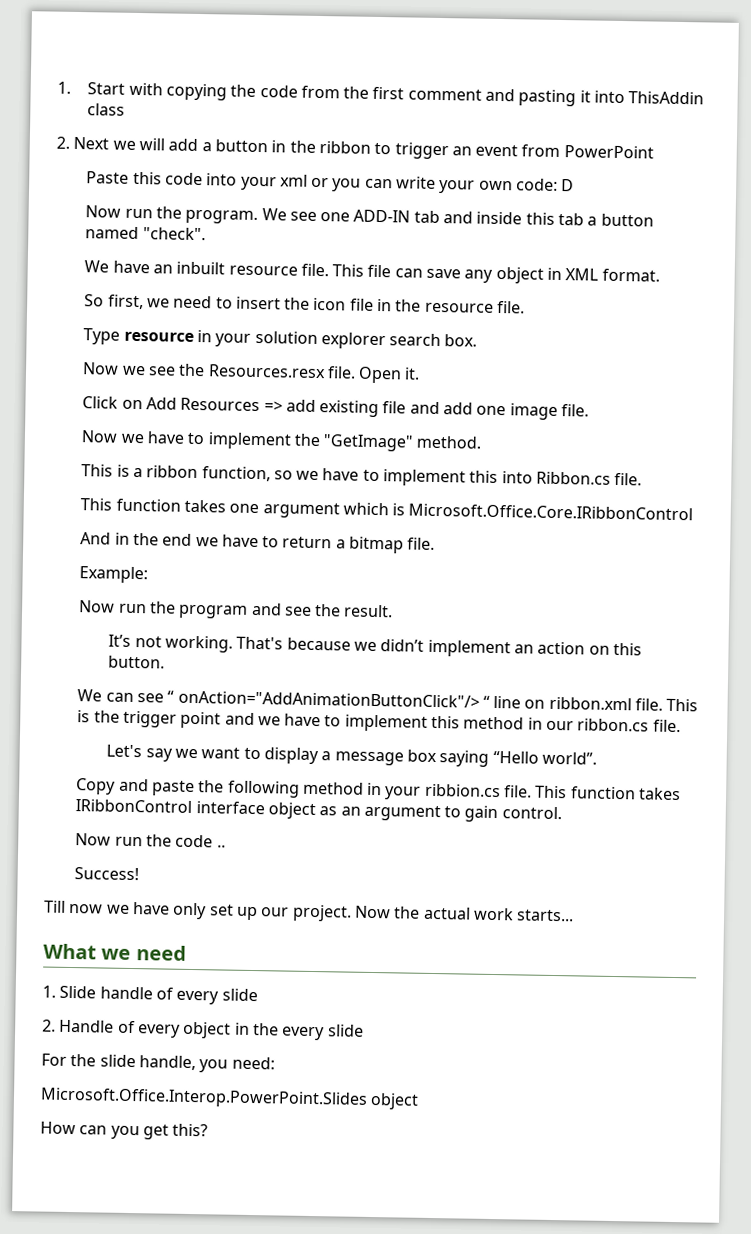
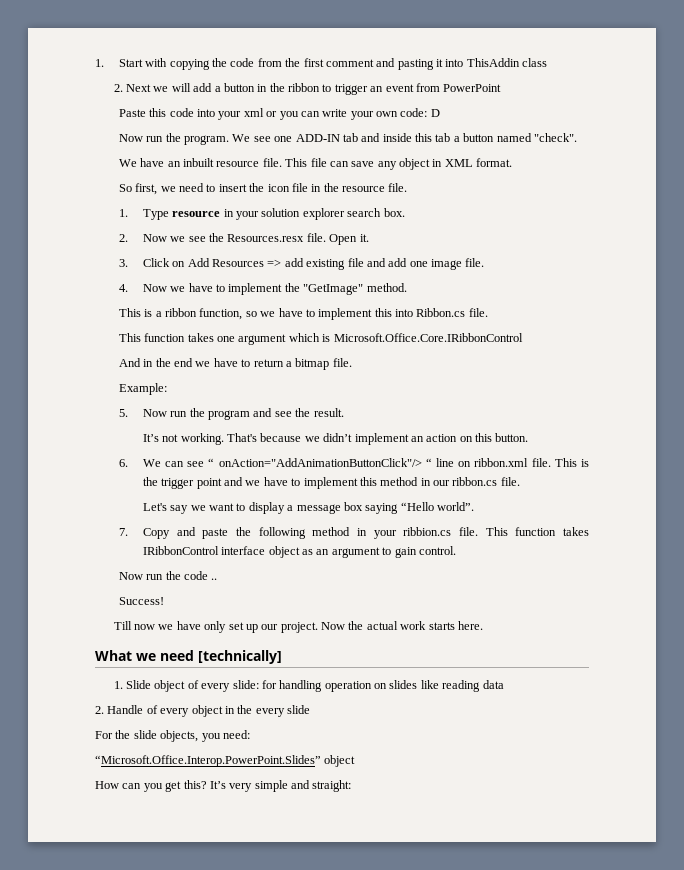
(526, 307) none -> [118,209,128,217] 1.
(478, 340) none -> [118,234,128,242] 2.
(421, 373) none -> [118,259,128,267] 3.
(590, 410) none -> [118,284,128,292] 4.
(149, 575) none -> [118,409,128,417] 5.
(166, 662) none -> [118,459,128,467] 6.
(597, 758) none -> [118,528,128,536] 7.
[516,909,575,922] starts... -> [428,621,483,630] starts here.
(187, 953) none -> [198,650,282,664] [technically]
[99,986,258,1005] handle of every slide -> [154,680,504,692] object of every slide: for handling operation on slides like reading data
[138,1055,196,1071] handle, -> [160,730,199,742] objects,
[40,1087,368,1109] Microsoft.Office.Interop.PowerPoint.Slides -> [95,755,321,767] “Microsoft.Office.Interop.PowerPoint.Slides”
(209, 1130) none -> [209,780,352,792] It’s very simple and straight:

